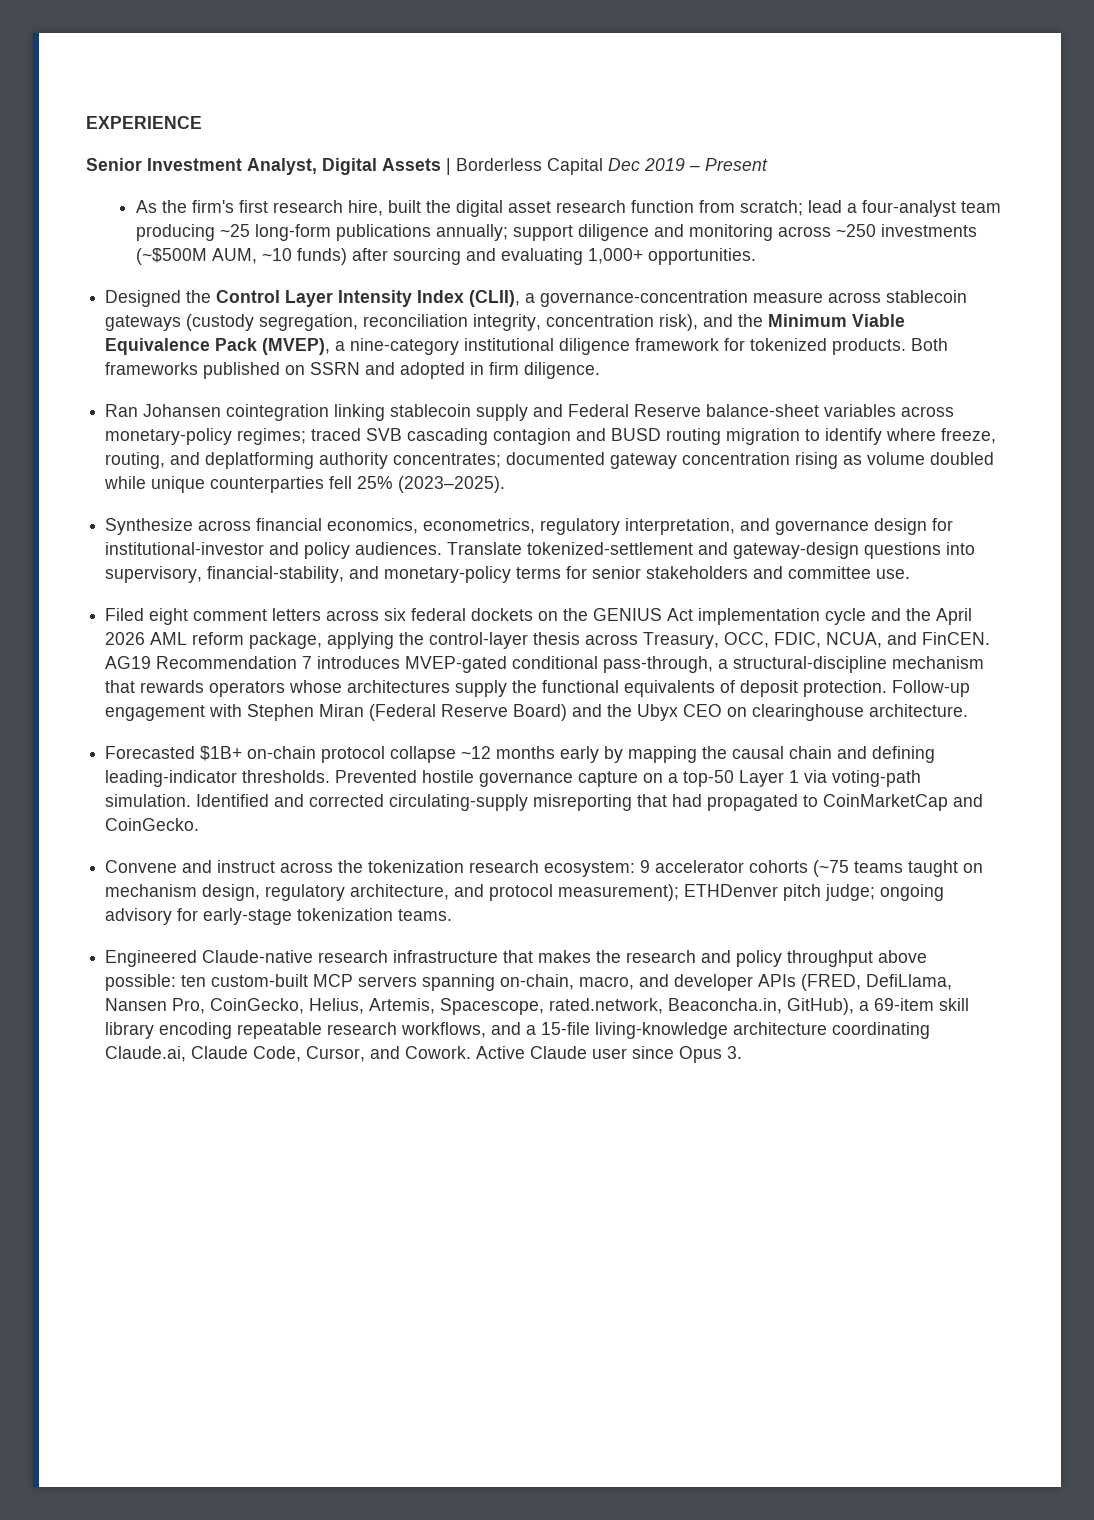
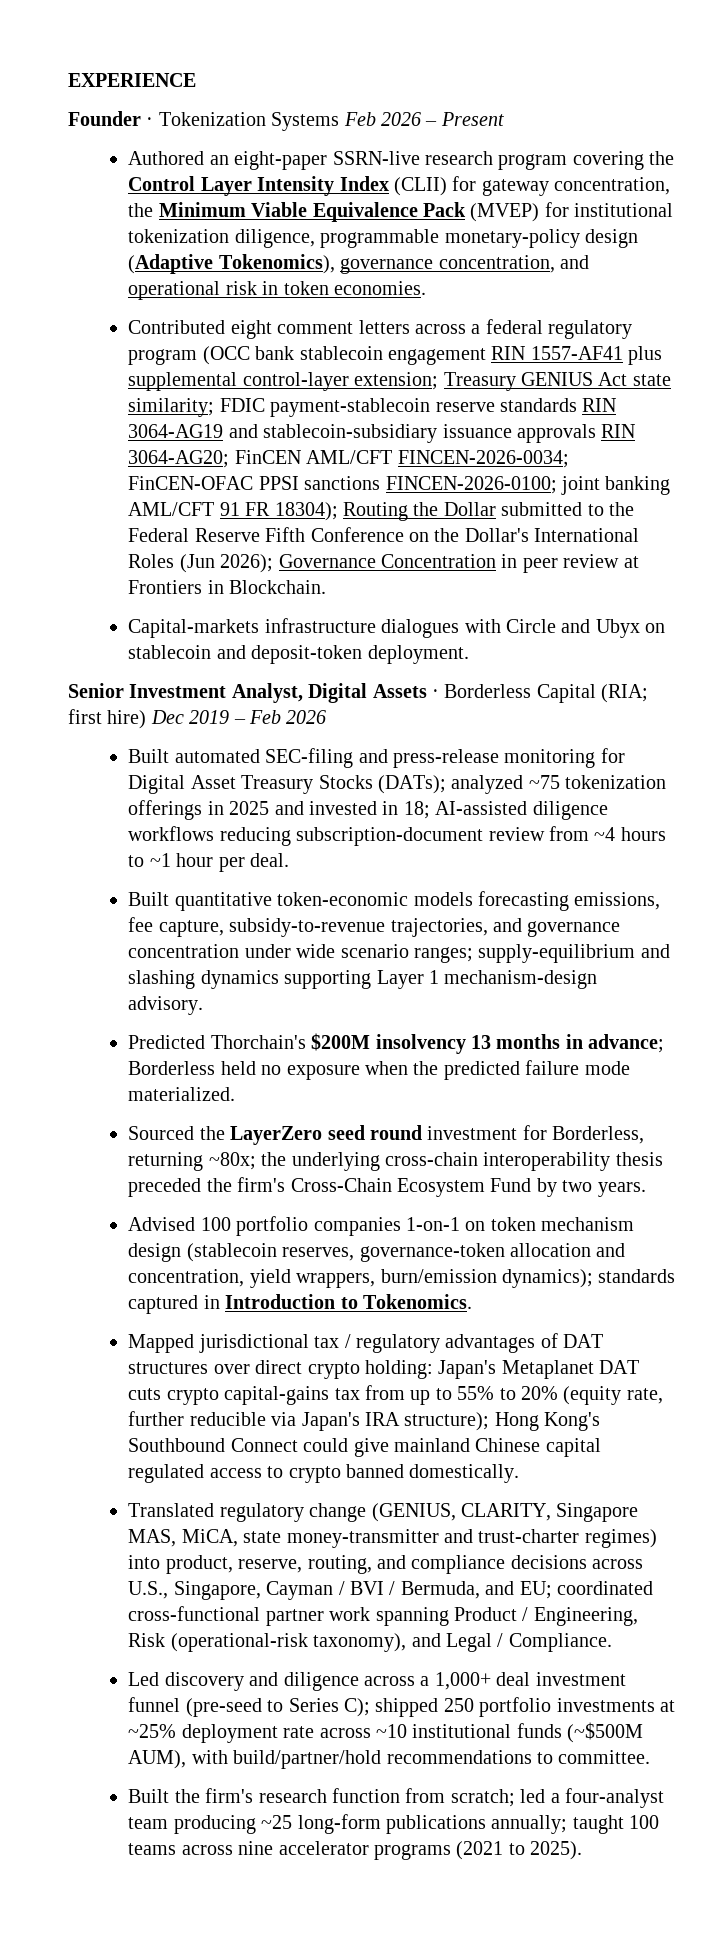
(202, 122) none -> [68,111,504,131] [128,151,675,170] [128,176,671,196] [128,202,674,222] [128,229,639,248] [128,254,590,274] [128,281,427,300] [128,319,633,339] [128,346,663,365] [128,372,671,391] [128,398,617,417] [128,424,636,443] [128,450,569,468] [128,476,671,495] [128,502,635,521] [128,527,640,542] [128,554,639,573] [128,580,327,594] [128,618,666,638] [128,645,469,664] // Founder · Tokenization Systems Feb 2026 – Present // Authored an eight-paper SSRN-live research program covering the Control Layer Intensity Index (CLII) for gateway concentration, the Minimum Viable Equivalence Pack (MVEP) for institutional tokenization diligence, programmable monetary-policy design (Adaptive Tokenomics), governance concentration, and operational risk in token economies. // Contributed eight comment letters across a federal regulatory program (OCC bank stablecoin engagement RIN 1557-AF41 plus supplemental control-layer extension; Treasury GENIUS Act state similarity; FDIC payment-stablecoin reserve standards RIN 3064-AG19 and stablecoin-subsidiary issuance approvals RIN 3064-AG20; FinCEN AML/CFT FINCEN-2026-0034; FinCEN-OFAC PPSI sanctions FINCEN-2026-0100; joint banking AML/CFT 91 FR 18304); Routing the Dollar submitted to the Federal Reserve Fifth Conference on the Dollar's International Roles (Jun 2026); Governance Concentration in peer review at Frontiers in Blockchain. // Capital-markets infrastructure dialogues with Circle and Ubyx on stablecoin and deposit-token deployment.
[446,158,451,175] | -> [432,689,439,698] ·
[608,158,768,171] [135,200,551,217] Dec 2019 – Present // As the firm's first research hire, built the digital asset -> [601,684,649,703] [68,709,327,729] [128,748,625,768] [128,775,667,794] [128,800,608,820] [128,826,666,846] [128,853,290,872] [128,891,661,911] [128,917,621,937] [128,944,670,963] [128,970,598,989] [128,996,204,1015] [128,1033,665,1054] [128,1060,630,1080] [128,1087,236,1101] [128,1125,645,1145] [128,1152,663,1171] [128,1177,646,1197] [128,1216,635,1236] [128,1243,626,1262] [128,1269,676,1288] [128,1294,473,1314] [128,1333,604,1353] [128,1360,640,1379] [128,1385,663,1405] [128,1411,601,1431] [128,1438,601,1457] [128,1464,520,1483] [128,1503,639,1522] [128,1529,657,1548] [128,1555,644,1574] [128,1581,654,1600] [128,1606,638,1626] [128,1633,612,1652] [128,1672,626,1691] [128,1697,676,1717] [128,1722,644,1743] [128,1750,651,1769] [128,1788,254,1803] (RIA; first hire) Dec 2019 – Feb 2026 // Built automated SEC-filing and press-release monitoring for Digital Asset Treasury Stocks (DATs); analyzed ~75 tokenization offerings in 2025 and invested in 18; AI-assisted diligence workflows reducing subscription-document review from ~4 hours to ~1 hour per deal. // Built quantitative token-economic models forecasting emissions, fee capture, subsidy-to-revenue trajectories, and governance concentration under wide scenario ranges; supply-equilibrium and slashing dynamics supporting Layer 1 mechanism-design advisory. // Predicted Thorchain's $200M insolvency 13 months in advance; Borderless held no exposure when the predicted failure mode materialized. // Sourced the LayerZero seed round investment for Borderless, returning ~80x; the underlying cross-chain interoperability thesis preceded the firm's Cross-Chain Ecosystem Fund by two years. // Advised 100 portfolio companies 1-on-1 on token mechanism design (stablecoin reserves, governance-token allocation and concentration, yield wrappers, burn/emission dynamics); standards captured in Introduction to Tokenomics. // Mapped jurisdictional tax / regulatory advantages of DAT structures over direct crypto holding: Japan's Metaplanet DAT cuts crypto capital-gains tax from up to 55% to 20% (equity rate, further reducible via Japan's IRA structure); Hong Kong's Southbound Connect could give mainland Chinese capital regulated access to crypto banned domestically. // Translated regulatory change (GENIUS, CLARITY, Singapore MAS, MiCA, state money-transmitter and trust-charter regimes) into product, reserve, routing, and compliance decisions across U.S., Singapore, Cayman / BVI / Bermuda, and EU; coordinated cross-functional partner work spanning Product / Engineering, Risk (operational-risk taxonomy), and Legal / Compliance. // Led discovery and diligence across a 1,000+ deal investment funnel (pre-seed to Series C); shipped 250 portfolio investments at ~25% deployment rate across ~10 institutional funds (~$500M AUM), with build/partner/hold recommendations to committee. // Built the firm's
[807,200,842,213] lead -> [520,1789,546,1803] led
[512,224,977,241] [135,248,756,265] [105,290,968,307] [105,314,906,331] [105,338,949,355] [105,362,601,379] [105,404,955,421] [105,428,997,445] [105,452,995,469] [104,476,506,493] [105,518,954,535] [105,542,976,559] [105,566,911,583] [105,608,973,625] [105,632,991,649] [105,656,985,673] [105,680,971,697] [105,704,969,721] [105,746,936,763] [105,770,922,787] [105,794,984,811] [105,818,200,831] [105,860,984,877] [105,884,945,901] [105,908,453,925] [105,950,928,967] [105,974,953,991] [105,998,970,1015] [105,1022,931,1039] [105,1046,743,1063] support diligence and monitoring across ~250 investments (~$500M AUM, ~10 funds) after sourcing and evaluating 1,000+ opportunities. // Designed the Control Layer Intensity Index (CLII), a governance-concentration measure across stablecoin gateways (custody segregation, reconciliation integrity, concentration risk), and the Minimum Viable Equivalence Pack (MVEP), a nine-category institutional diligence framework for tokenized products. Both frameworks published on SSRN and adopted in firm diligence. // Ran Johansen cointegration linking stablecoin supply and Federal Reserve balance-sheet variables across monetary-policy regimes; traced SVB cascading contagion and BUSD routing migration to identify where freeze, routing, and deplatforming authority concentrates; documented gateway concentration rising as volume doubled while unique counterparties fell 25% (2023–2025). // Synthesize across financial economics, econometrics, regulatory interpretation, and governance design for institutional-investor and policy audiences. Translate tokenized-settlement and gateway-design questions into supervisory, financial-stability, and monetary-policy terms for senior stakeholders and committee use. // Filed eight comment letters across six federal dockets on the GENIUS Act implementation cycle and the April 2026 AML reform package, applying the control-layer thesis across Treasury, OCC, FDIC, NCUA, and FinCEN. AG19 Recommendation 7 introduces MVEP-gated conditional pass-through, a structural-discipline mechanism that rewards operators whose architectures supply the functional equivalents of deposit protection. Follow-up engagement with Stephen Miran (Federal Reserve Board) and the Ubyx CEO on clearinghouse architecture. // Forecasted $1B+ on-chain protocol collapse ~12 months early by mapping the causal chain and defining leading-indicator thresholds. Prevented hostile governance capture on a top-50 Layer 1 via voting-path simulation. Identified and corrected circulating-supply misreporting that had propagated to CoinMarketCap and CoinGecko. // Convene and instruct across the tokenization research ecosystem: 9 accelerator cohorts (~75 teams taught on mechanism design, regulatory architecture, and protocol measurement); ETHDenver pitch judge; ongoing advisory for early-stage tokenization teams. // Engineered Claude-native research infrastructure that makes the research and policy throughput above possible: ten custom-built MCP servers spanning on-chain, macro, and developer APIs (FRED, DefiLlama, Nansen Pro, CoinGecko, Helius, Artemis, Spacescope, rated.network, Beaconcha.in, GitHub), a 69-item skill library encoding repeatable research workflows, and a 15-file living-knowledge architecture coordinating Claude.ai, Claude Code, Cursor, and Cowork. Active Claude user since Opus 3. -> [572,1815,660,1834] [128,1841,583,1860] taught 100 teams across nine accelerator programs (2021 to 2025).

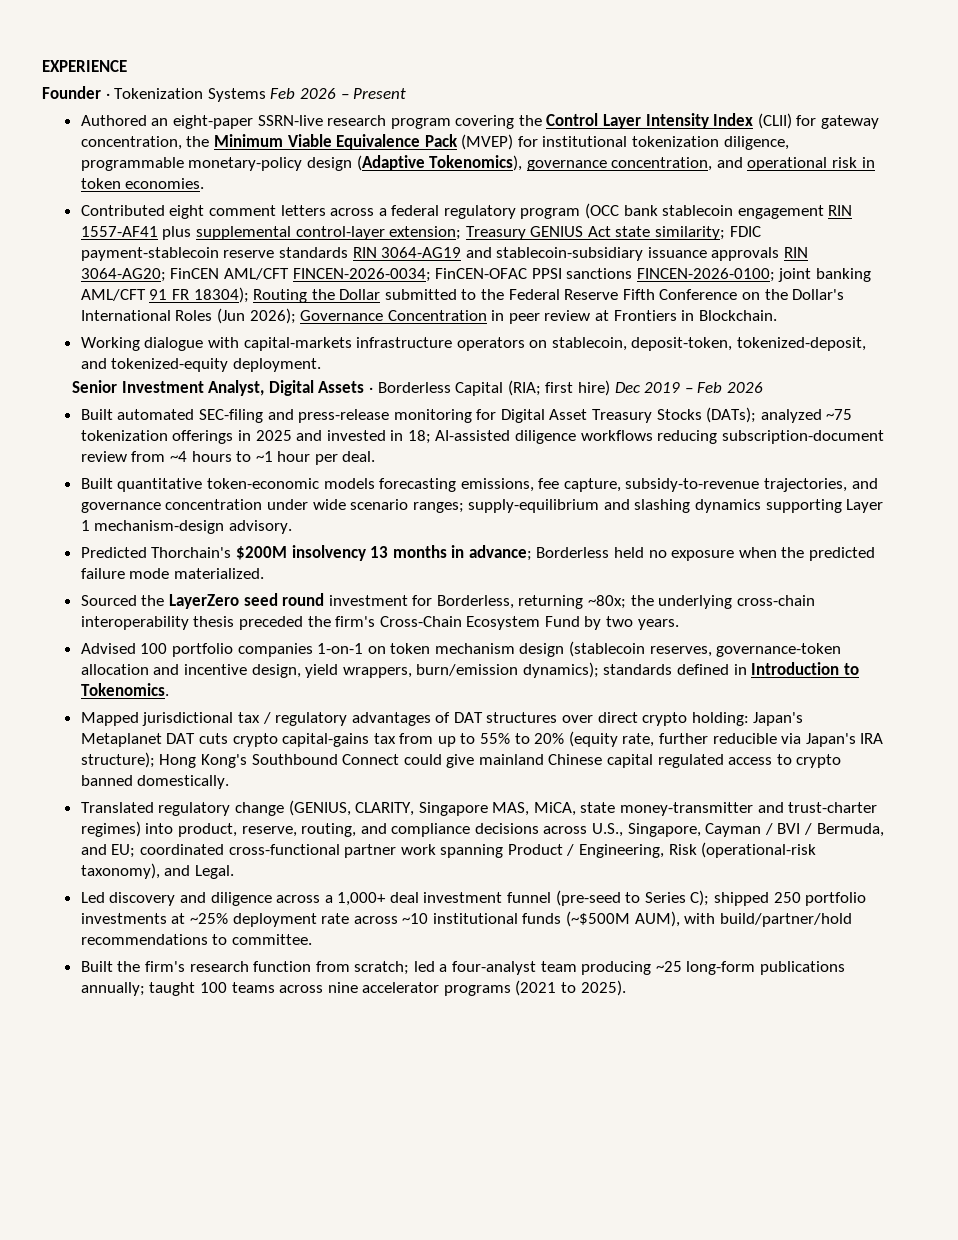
[128,618,666,638] [128,645,363,664] Capital-markets infrastructure dialogues with Circle and Ubyx on stablecoin and deposit-token -> [80,337,867,351] [80,358,229,372] Working dialogue with capital-markets infrastructure operators on stablecoin, deposit-token, tokenized-deposit, and tokenized-equity
[128,1269,245,1287] concentration, -> [183,664,301,678] incentive design,
[128,1295,199,1314] captured -> [677,664,730,675] defined
[446,1633,612,1652] Legal / Compliance. -> [194,865,234,879] Legal.

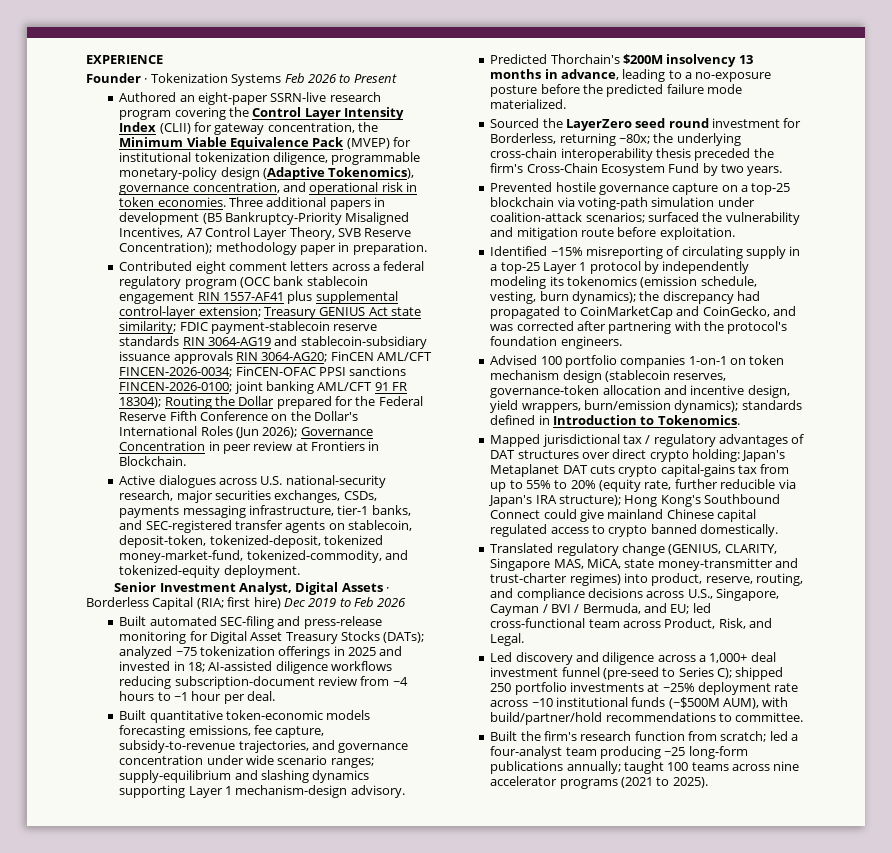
[340,94,349,99] – -> [339,74,351,83] to
(205, 183) none -> [228,197,386,210] [119,212,410,225] [119,227,412,240] [119,242,427,255] Three additional papers in development (B5 Bankruptcy-Priority Misaligned Incentives, A7 Control Layer Theory, SVB Reserve Concentration); methodology paper in preparation.
[384,289,477,300] submitted to -> [276,396,354,409] prepared for
[80,337,525,351] Working dialogue with capital-markets infrastructure operators -> [119,475,386,488] [119,490,377,503] [119,505,411,518] [119,520,326,533] Active dialogues across U.S. national-security research, major securities exchanges, CSDs, payments messaging infrastructure, tier-1 banks, and SEC-registered transfer agents
(867, 344) none -> [323,535,383,545] [119,550,382,563] tokenized money-market-fund, tokenized-commodity,
[684,388,693,393] – -> [339,598,351,607] to
[468,545,777,561] advance; Borderless held no exposure when -> [560,69,772,82] [490,84,580,97] advance, leading to a no-exposure posture before
(679, 624) none -> [490,182,791,195] [490,197,755,210] [490,212,800,225] [490,227,735,240] [490,246,801,259] [490,261,750,274] [490,276,757,289] [490,291,761,304] [490,306,797,319] [490,321,788,334] [490,336,622,349] // Prevented hostile governance capture on a top-25 blockchain via voting-path simulation under coalition-attack scenarios; surfaced the vulnerability and mitigation route before exploitation. // Identified ~15% misreporting of circulating supply in a top-25 Layer 1 protocol by independently modeling its tokenomics (emission schedule, vesting, burn dynamics); the discrepancy had propagated to CoinMarketCap and CoinGecko, and was corrected after partnering with the protocol's foundation engineers.
[139,842,817,858] [80,863,160,879] coordinated cross-functional partner work spanning Product / Engineering, Risk (operational-risk taxonomy), -> [692,603,711,613] [490,618,746,629] led cross-functional team across Product, Risk,

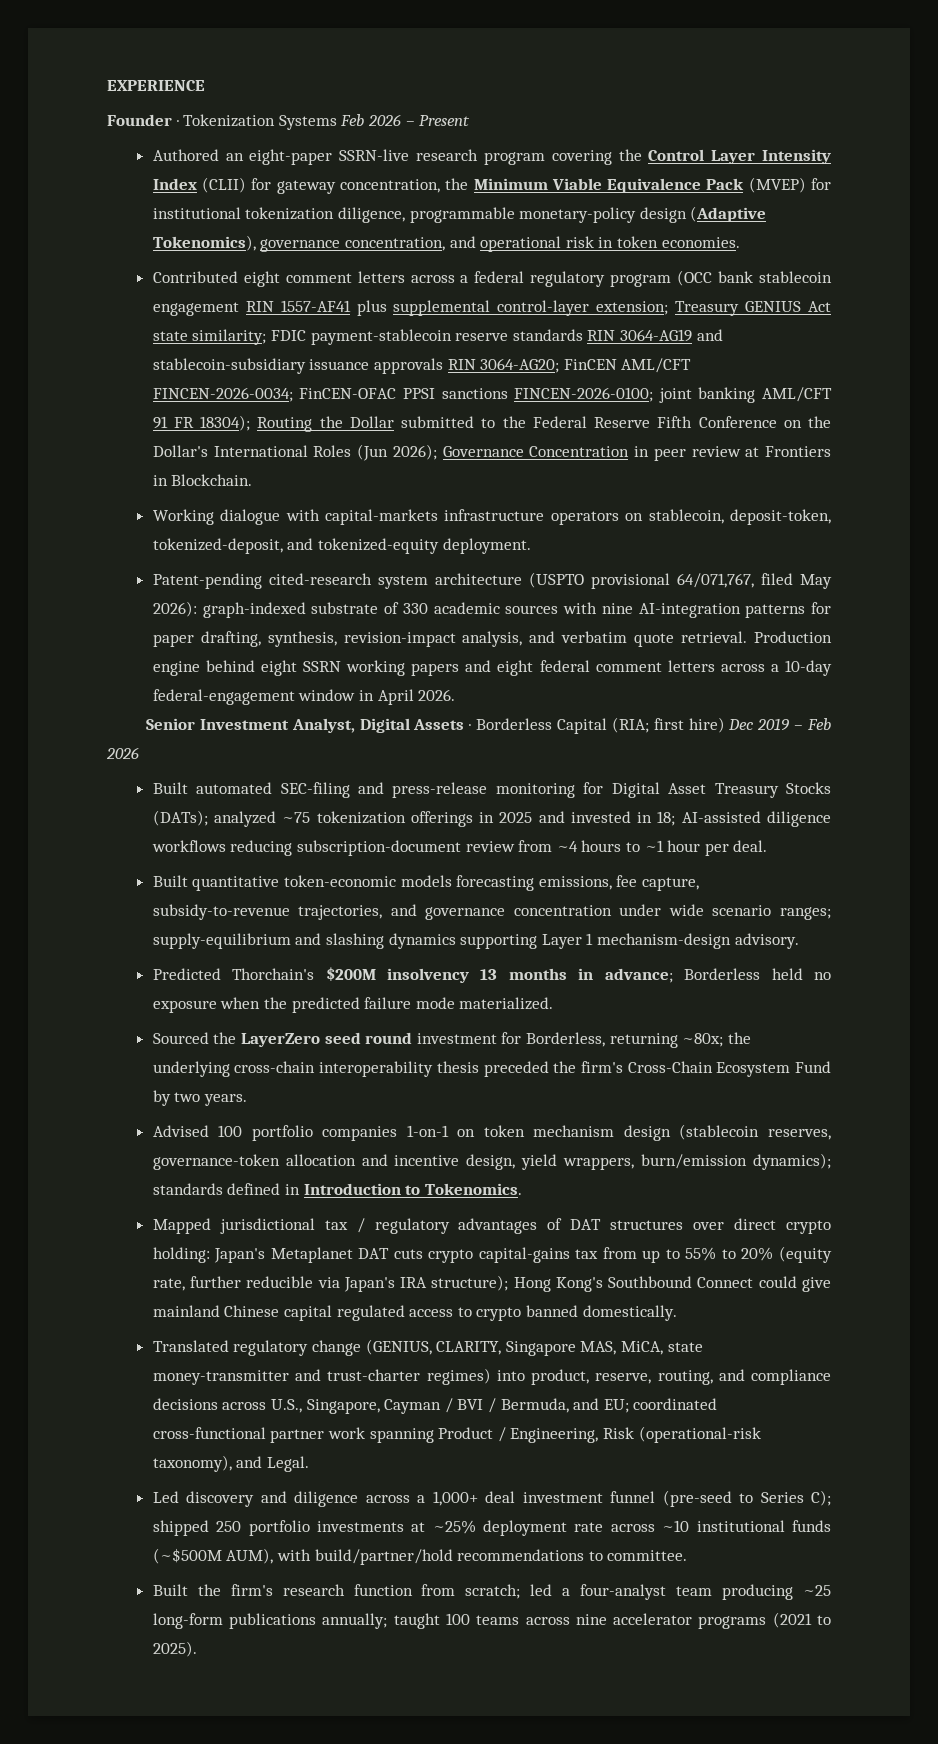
[339,74,351,83] to -> [405,121,415,126] –
[228,197,386,210] [119,212,410,225] [119,227,412,240] [119,242,427,255] Three additional papers in development (B5 Bankruptcy-Priority Misaligned Incentives, A7 Control Layer Theory, SVB Reserve Concentration); methodology paper in preparation. -> (740, 242) none
[276,396,354,409] prepared for -> [401,416,496,428] submitted to
[119,475,386,488] [119,490,377,503] [119,505,411,518] [119,520,326,533] Active dialogues across U.S. national-security research, major securities exchanges, CSDs, payments messaging infrastructure, tier-1 banks, and SEC-registered transfer agents -> [152,509,619,525] Working dialogue with capital-markets infrastructure operators
[323,535,383,545] [119,550,382,563] tokenized money-market-fund, tokenized-commodity, -> (283, 546) none
(300, 571) none -> [152,572,832,589] [152,601,832,618] [152,631,832,647] [152,660,832,676] [152,689,456,705] // Patent-pending cited-research system architecture (USPTO provisional 64/071,767, filed May 2026): graph-indexed substrate of 330 academic sources with nine AI-integration patterns for paper drafting, synthesis, revision-impact analysis, and verbatim quote retrieval. Production engine behind eight SSRN working papers and eight federal comment letters across a 10-day federal-engagement window in April 2026.
[339,598,351,607] to -> [794,725,804,730] –
[560,69,772,82] [490,84,580,97] advance, leading to a no-exposure posture before -> [604,968,832,983] [152,997,261,1013] advance; Borderless held no exposure when
[490,182,791,195] [490,197,755,210] [490,212,800,225] [490,227,735,240] [490,246,801,259] [490,261,750,274] [490,276,757,289] [490,291,761,304] [490,306,797,319] [490,321,788,334] [490,336,622,349] // Prevented hostile governance capture on a top-25 blockchain via voting-path simulation under coalition-attack scenarios; surfaced the vulnerability and mitigation route before exploitation. // Identified ~15% misreporting of circulating supply in a top-25 Layer 1 protocol by independently modeling its tokenomics (emission schedule, vesting, burn dynamics); the discrepancy had propagated to CoinMarketCap and CoinGecko, and was corrected after partnering with the protocol's foundation engineers. -> (247, 1100) none
[692,603,711,613] [490,618,746,629] led cross-functional team across Product, Risk, -> [633,1398,718,1410] [152,1426,761,1443] [152,1455,232,1472] coordinated cross-functional partner work spanning Product / Engineering, Risk (operational-risk taxonomy),

